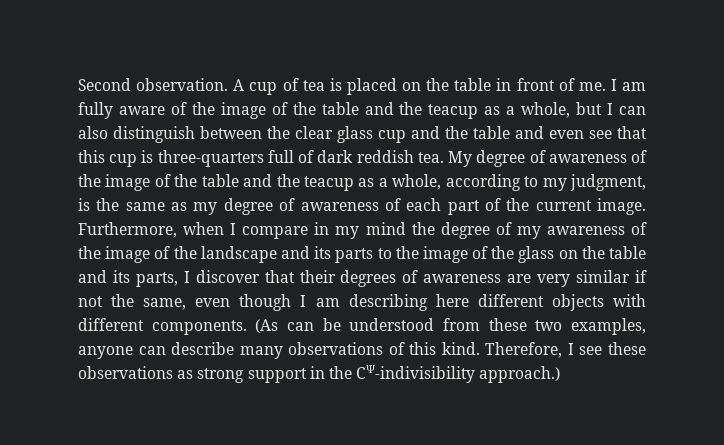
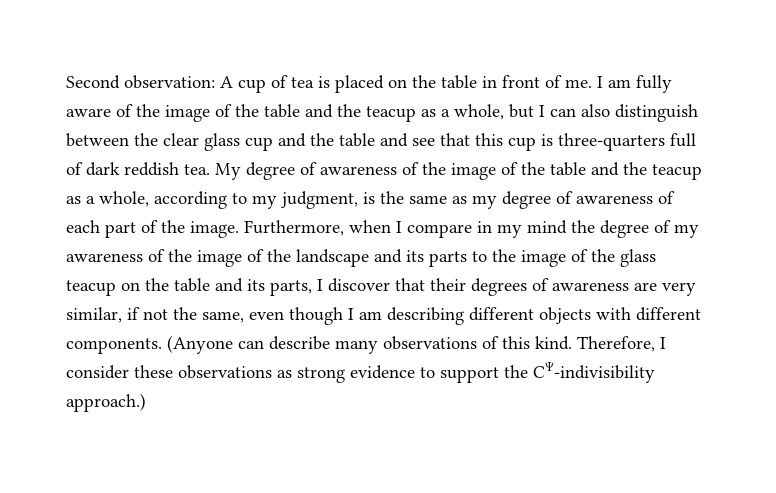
[136,78,229,91] observation. -> [124,75,215,89] observation:
[549,130,584,139] even -> (408, 140) none
[535,200,592,211] current -> (185, 226) none
(555, 254) none -> [66,280,116,296] teacup
[576,270,631,283] similar -> [66,307,122,323] similar,
[435,294,469,307] here -> (464, 316) none
[255,318,647,335] [78,346,133,359] (As can be understood from these two examples, anyone -> [167,335,233,354] (Anyone
[579,346,603,355] see -> [66,365,129,379] consider
[247,366,325,383] support in -> [350,365,499,383] evidence to support

